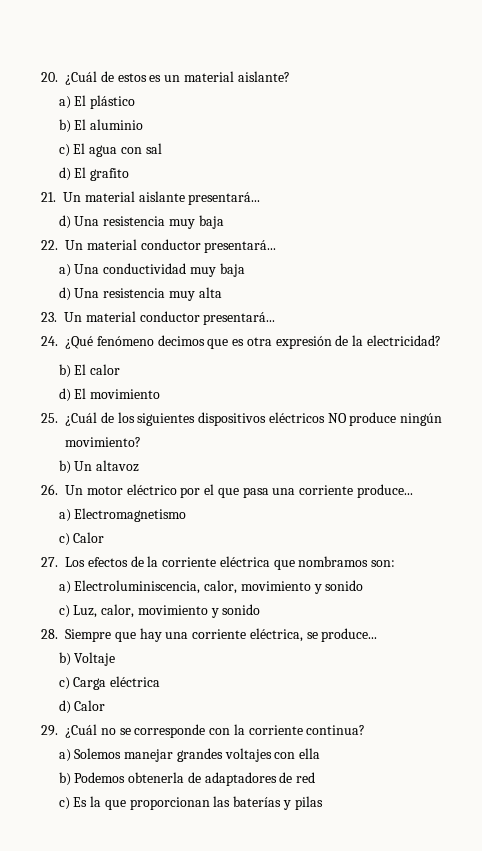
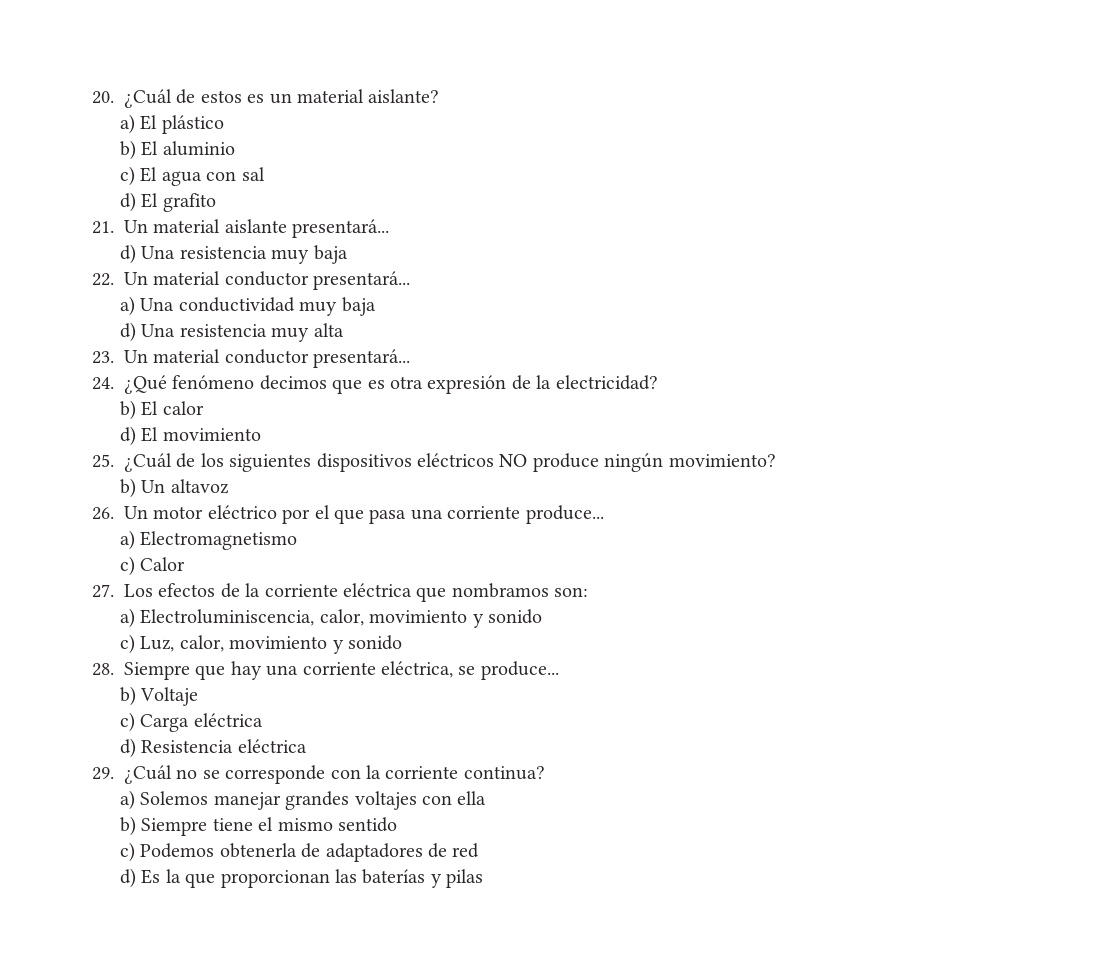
[74,700,106,711] Calor -> [141,739,307,753] Resistencia eléctrica
(71, 779) none -> [141,817,398,836] [120,842,136,862] Siempre tiene el mismo sentido // c)
[58,797,70,810] c) -> [120,868,137,888] d)

